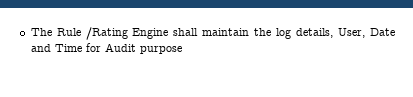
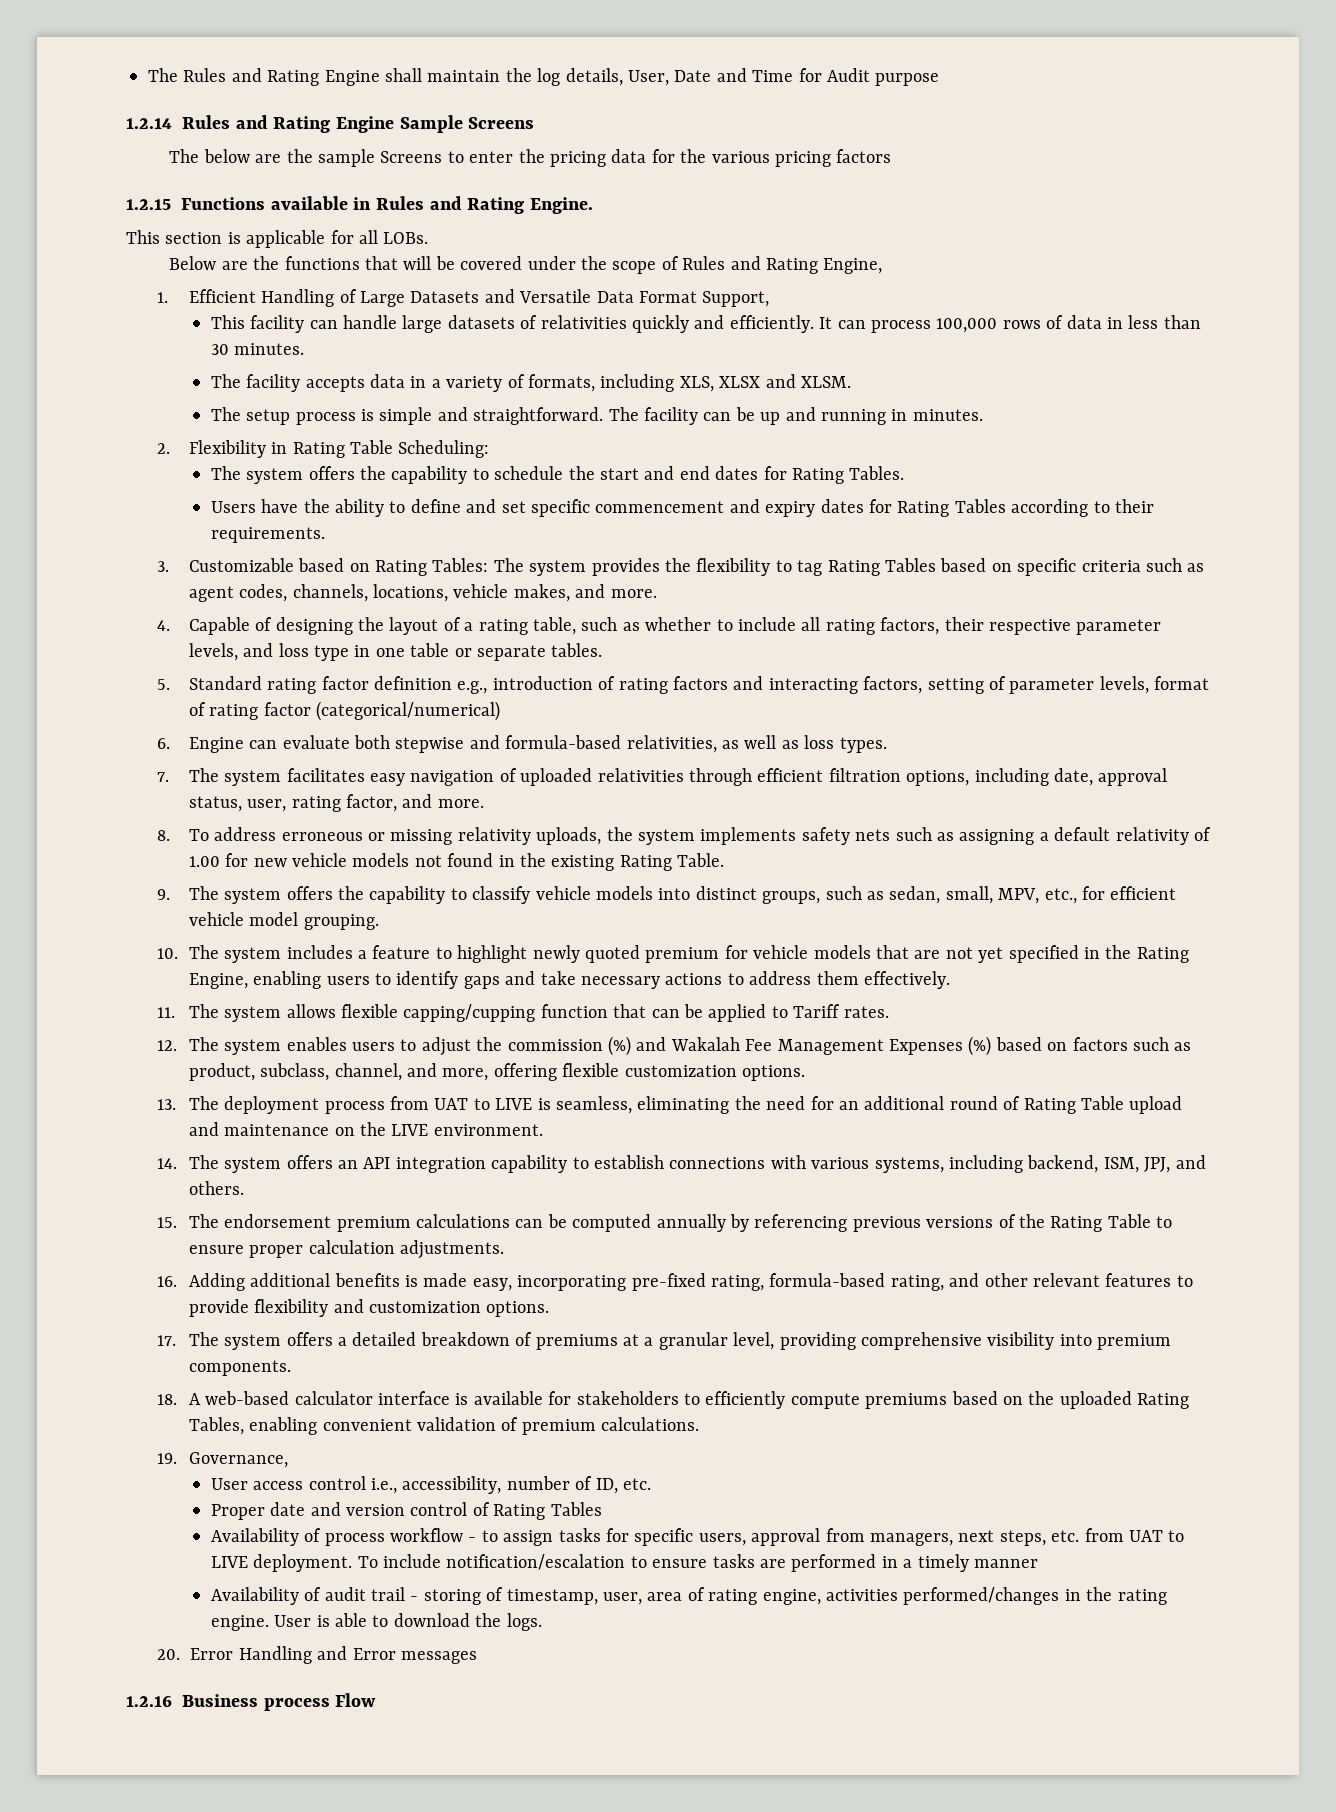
[30,27,128,40] The Rule /Rating -> [148,68,320,86] The Rules and Rating
(182, 50) none -> [126,115,535,133] [169,149,892,167] [126,196,594,214] [126,230,429,248] [169,256,883,274] [157,289,770,307] [210,315,1201,333] [210,343,305,355] [210,374,851,392] [210,407,983,425] [157,440,490,458] [210,466,905,484] [210,499,1154,517] [210,527,325,543] [157,558,1205,576] [188,584,657,602] [157,617,1162,635] [188,643,603,661] [157,676,1210,694] [188,701,500,721] [157,735,887,753] [157,768,1168,786] [188,794,484,812] [157,827,1211,845] [188,853,725,871] [157,886,1177,904] [188,912,379,930] [157,945,1189,963] [188,971,950,989] [157,1004,889,1022] [157,1036,1192,1056] [188,1063,805,1081] [157,1096,1183,1114] [188,1122,543,1136] [157,1155,1206,1173] [188,1181,244,1195] [157,1214,1173,1232] [188,1240,504,1259] [157,1273,1193,1291] [188,1299,550,1317] [157,1332,1172,1350] [188,1360,291,1376] [157,1391,1190,1409] [188,1417,700,1435] [157,1452,288,1468] [210,1476,651,1494] [210,1502,602,1520] [210,1528,1185,1546] [210,1554,1038,1572] [210,1587,1167,1605] [210,1613,542,1631] [157,1646,477,1664] [126,1693,377,1711] // 1.2.14 Rules and Rating Engine Sample Screens // The below are the sample Screens to enter the pricing data for the various pricing factors // 1.2.15 Functions available in Rules and Rating Engine. // This section is applicable for all LOBs. // Below are the functions that will be covered under the scope of Rules and Rating Engine, // 1. Efficient Handling of Large Datasets and Versatile Data Format Support, // This facility can handle large datasets of relativities quickly and efficiently. It can process 100,000 rows of data in less than 30 minutes. // The facility accepts data in a variety of formats, including XLS, XLSX and XLSM. // The setup process is simple and straightforward. The facility can be up and running in minutes. // 2. Flexibility in Rating Table Scheduling: // The system offers the capability to schedule the start and end dates for Rating Tables. // Users have the ability to define and set specific commencement and expiry dates for Rating Tables according to their requirements. // 3. Customizable based on Rating Tables: The system provides the flexibility to tag Rating Tables based on specific criteria such as agent codes, channels, locations, vehicle makes, and more. // 4. Capable of designing the layout of a rating table, such as whether to include all rating factors, their respective parameter levels, and loss type in one table or separate tables. // 5. Standard rating factor definition e.g., introduction of rating factors and interacting factors, setting of parameter levels, format of rating factor (categorical/numerical) // 6. Engine can evaluate both stepwise and formula-based relativities, as well as loss types. // 7. The system facilitates easy navigation of uploaded relativities through efficient filtration options, including date, approval status, user, rating factor, and more. // 8. To address erroneous or missing relativity uploads, the system implements safety nets such as assigning a default relativity of 1.00 for new vehicle models not found in the existing Rating Table. // 9. The system offers the capability to classify vehicle models into distinct groups, such as sedan, small, MPV, etc., for efficient vehicle model grouping. // 10. The system includes a feature to highlight newly quoted premium for vehicle models that are not yet specified in the Rating Engine, enabling users to identify gaps and take necessary actions to address them effectively. // 11. The system allows flexible capping/cupping function that can be applied to Tariff rates. // 12. The system enables users to adjust the commission (%) and Wakalah Fee Management Expenses (%) based on factors such as product, subclass, channel, and more, offering flexible customization options. // 13. The deployment process from UAT to LIVE is seamless, eliminating the need for an additional round of Rating Table upload and maintenance on the LIVE environment. // 14. The system offers an API integration capability to establish connections with various systems, including backend, ISM, JPJ, and others. // 15. The endorsement premium calculations can be computed annually by referencing previous versions of the Rating Table to ensure proper calculation adjustments. // 16. Adding additional benefits is made easy, incorporating pre-fixed rating, formula-based rating, and other relevant features to provide flexibility and customization options. // 17. The system offers a detailed breakdown of premiums at a granular level, providing comprehensive visibility into premium components. // 18. A web-based calculator interface is available for stakeholders to efficiently compute premiums based on the uploaded Rating Tables, enabling convenient validation of premium calculations. // 19. Governance, // User access control i.e., accessibility, number of ID, etc. // Proper date and version control of Rating Tables // Availability of process workflow - to assign tasks for specific users, approval from managers, next steps, etc. from UAT to LIVE deployment. To include notification/escalation to ensure tasks are performed in a timely manner // Availability of audit trail - storing of timestamp, user, area of rating engine, activities performed/changes in the rating engine. User is able to download the logs. // 20. Error Handling and Error messages // 1.2.16 Business process Flow

